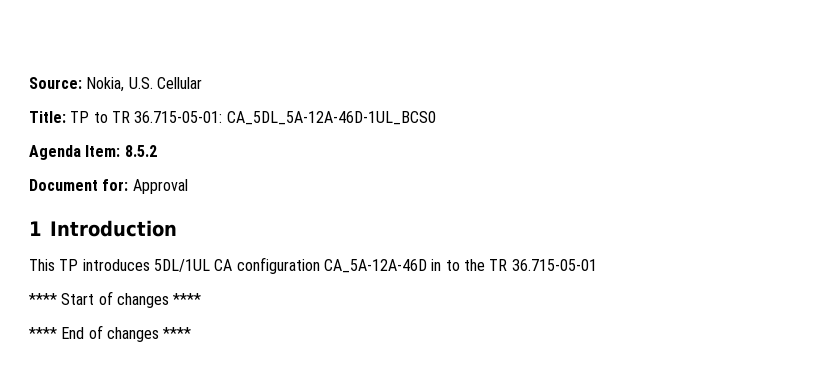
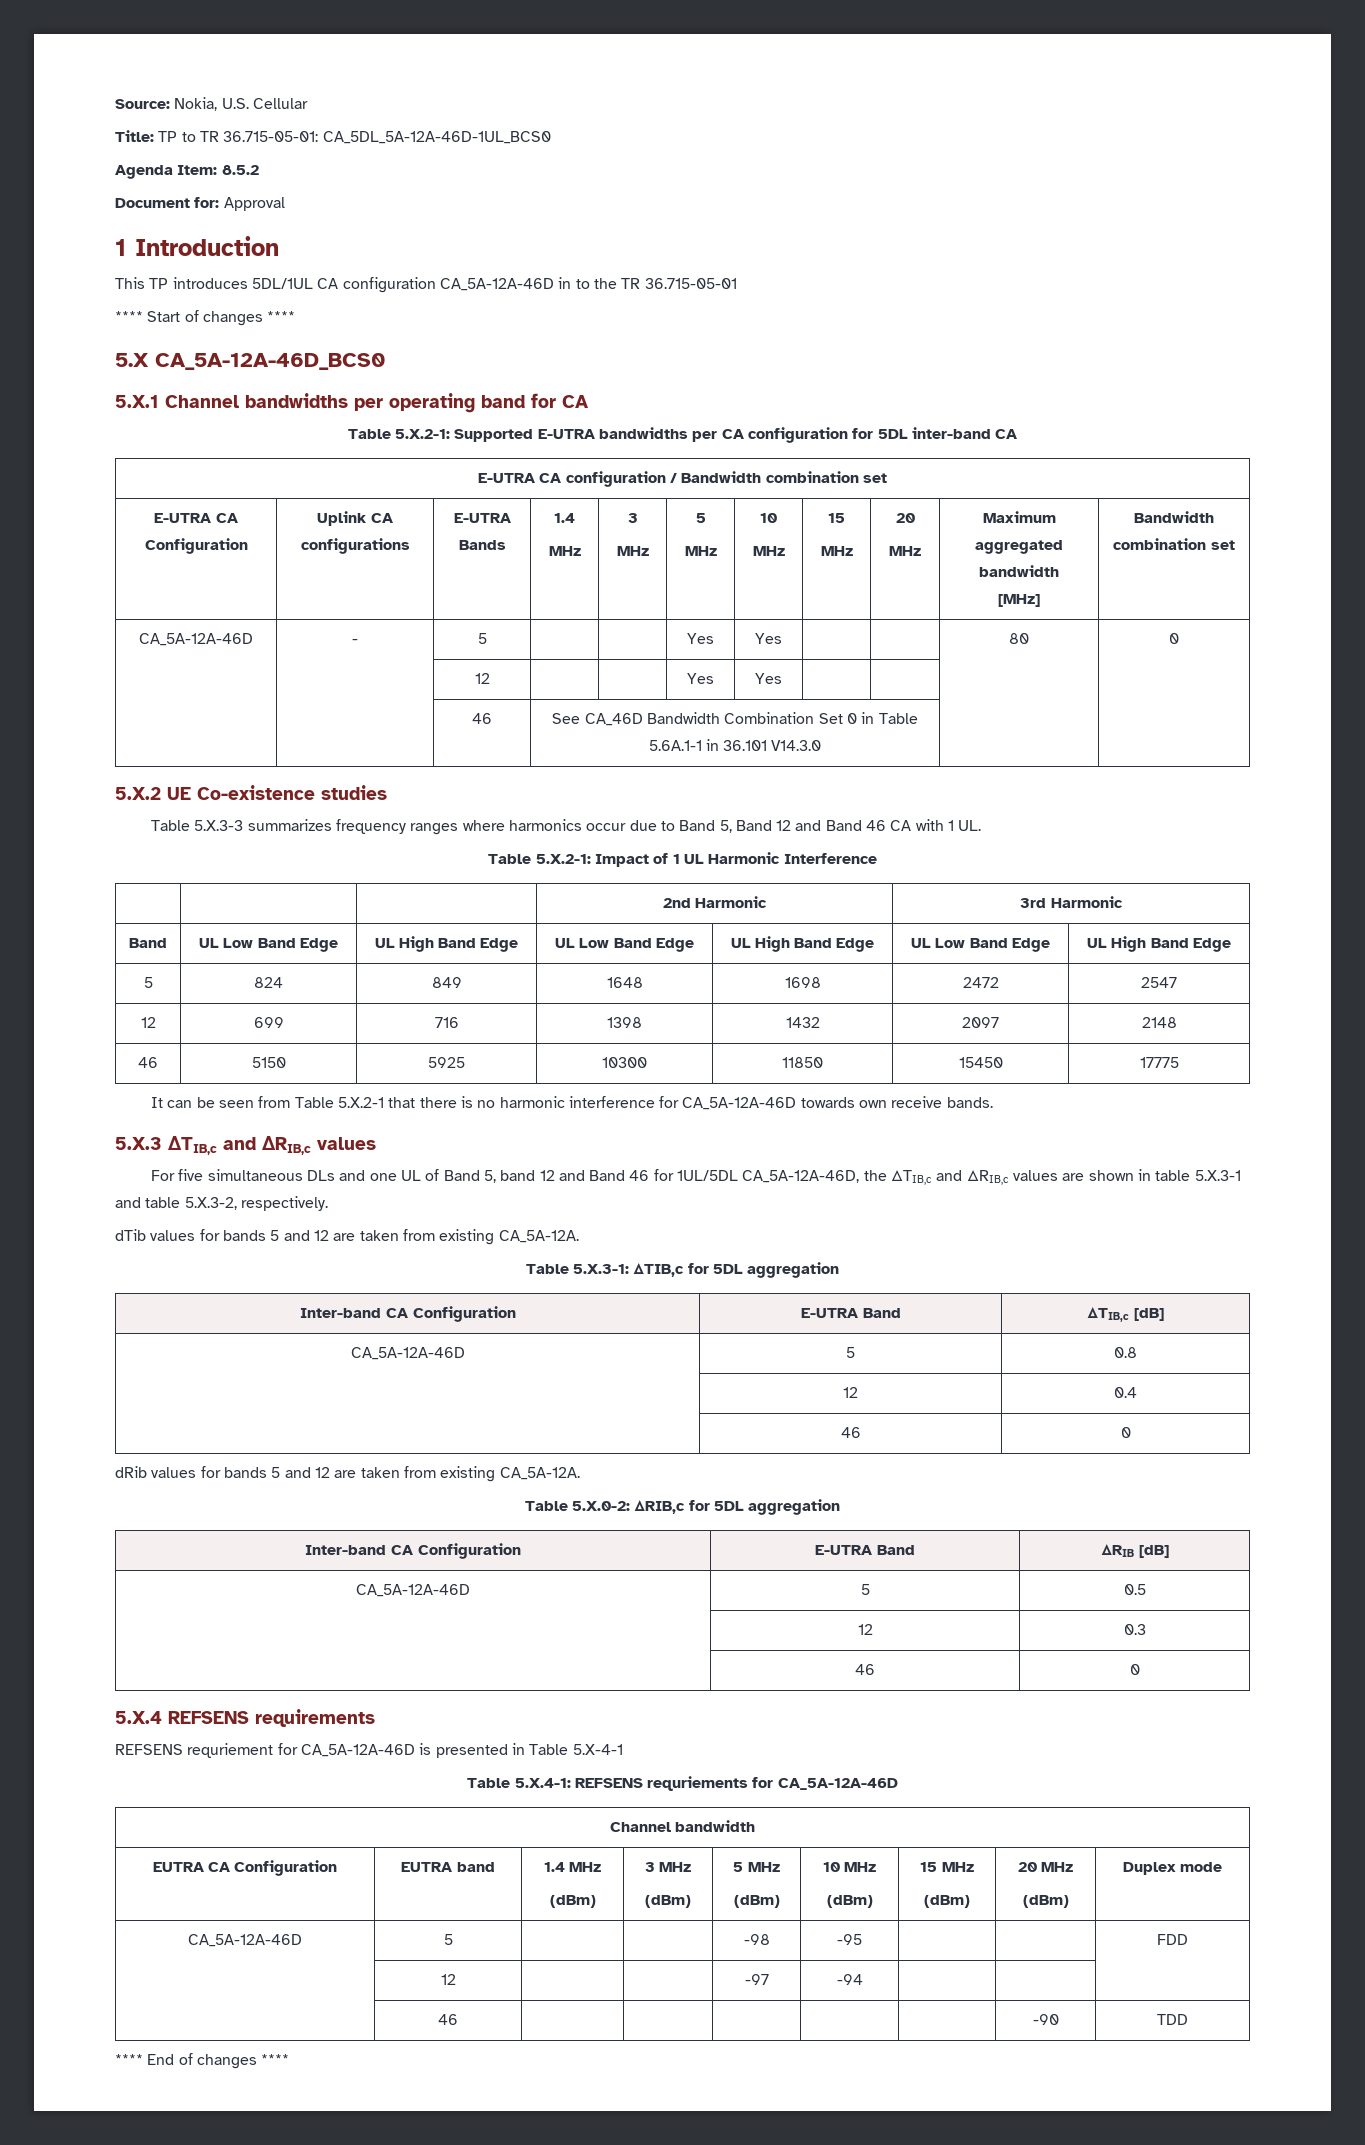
(202, 299) none -> [115,353,385,370] [115,393,589,413] [347,427,1018,443] [478,471,887,487] [154,513,238,523] [144,538,248,554] [317,511,393,526] [300,538,410,554] [453,513,511,523] [458,540,506,550] [554,513,575,523] [548,546,581,556] [627,513,638,523] [616,546,649,556] [695,513,706,523] [684,546,717,556] [760,513,777,523] [752,546,785,556] [828,513,845,523] [820,546,853,556] [895,513,915,523] [889,546,921,556] [982,511,1056,523] [975,540,1063,554] [979,565,1059,577] [998,594,1040,607] [1134,511,1214,523] [1113,538,1235,550] [139,633,253,646] [352,639,358,644] [477,633,487,644] [687,633,714,644] [755,633,782,644] [1009,633,1029,644] [1169,633,1179,644] [474,673,490,684] [687,673,714,684] [755,673,782,684] [471,713,492,724] [552,712,918,726] [648,739,822,751] [115,785,387,800] [151,819,982,835] [488,852,877,867] [662,896,768,908] [1020,896,1123,908] [129,938,167,948] [199,938,338,952] [374,936,519,952] [555,938,694,952] [730,936,875,952] [911,938,1050,952] [1087,936,1231,952] [143,977,153,988] [254,977,283,988] [431,977,462,988] [606,977,643,988] [784,977,821,988] [962,977,999,988] [1141,977,1177,988] [140,1017,156,1028] [253,1017,284,1028] [434,1017,459,1028] [607,1017,642,1028] [785,1017,820,1028] [962,1017,999,1028] [1141,1017,1177,1028] [138,1057,158,1068] [251,1057,286,1068] [427,1057,465,1068] [602,1057,647,1068] [782,1057,823,1068] [958,1057,1003,1068] [1139,1057,1179,1068] [151,1096,993,1110] [115,1136,376,1155] [151,1169,1241,1185] [115,1196,328,1211] [115,1229,579,1245] [525,1262,840,1278] [299,1306,516,1322] [800,1308,901,1318] [1087,1307,1164,1322] [350,1347,465,1360] [846,1347,855,1358] [1114,1347,1137,1358] [843,1387,858,1398] [1114,1387,1137,1398] [840,1427,861,1438] [1120,1427,1131,1438] [115,1466,580,1482] [524,1499,841,1515] [305,1543,521,1559] [815,1545,915,1555] [1100,1544,1169,1558] [356,1584,470,1597] [860,1584,870,1595] [1123,1584,1146,1595] [857,1624,873,1635] [1123,1624,1146,1635] [855,1664,875,1675] [1129,1664,1140,1675] [115,1709,375,1727] [115,1743,623,1758] [467,1776,898,1791] [609,1820,756,1832] [152,1860,338,1876] [401,1862,495,1872] [543,1862,602,1872] [549,1895,596,1908] [644,1862,692,1872] [645,1895,691,1908] [733,1862,780,1872] [733,1895,780,1908] [822,1862,877,1872] [826,1895,873,1908] [920,1862,974,1872] [924,1895,970,1908] [1017,1862,1074,1872] [1022,1895,1069,1908] [1122,1862,1223,1875] [188,1934,302,1947] [443,1934,453,1945] [743,1934,770,1945] [837,1934,862,1945] [1157,1934,1188,1945] [440,1974,456,1985] [744,1974,769,1985] [836,1974,863,1985] [437,2014,458,2025] [1032,2014,1059,2025] [1157,2014,1188,2025] // 5.X CA_5A-12A-46D_BCS0 // 5.X.1 Channel bandwidths per operating band for CA // Table 5.X.2-1: Supported E-UTRA bandwidths per CA configuration for 5DL inter-band CA // E-UTRA CA configuration / Bandwidth combination set // E-UTRA CA Configuration | Uplink CA configurations | E-UTRA Bands | 1.4 // MHz | 3 // MHz | 5 // MHz | 10 // MHz | 15 // MHz | 20 // MHz | Maximum aggregated bandwidth // [MHz] | Bandwidth combination set // CA_5A-12A-46D | - | 5 | | | Yes | Yes | | | 80 | 0 // | | 12 | | | Yes | Yes | | | | // | | 46 | See CA_46D Bandwidth Combination Set 0 in Table 5.6A.1-1 in 36.101 V14.3.0 | | // 5.X.2 UE Co-existence studies // Table 5.X.3-3 summarizes frequency ranges where harmonics occur due to Band 5, Band 12 and Band 46 CA with 1 UL. // Table 5.X.2-1: Impact of 1 UL Harmonic Interference // | | | 2nd Harmonic | 3rd Harmonic // Band | UL Low Band Edge | UL High Band Edge | UL Low Band Edge | UL High Band Edge | UL Low Band Edge | UL High Band Edge // 5 | 824 | 849 | 1648 | 1698 | 2472 | 2547 // 12 | 699 | 716 | 1398 | 1432 | 2097 | 2148 // 46 | 5150 | 5925 | 10300 | 11850 | 15450 | 17775 // It can be seen from Table 5.X.2-1 that there is no harmonic interference for CA_5A-12A-46D towards own receive bands. // 5.X.3 ∆TIB,c and ∆RIB,c values // For five simultaneous DLs and one UL of Band 5, band 12 and Band 46 for 1UL/5DL CA_5A-12A-46D, the ΔTIB,c and ΔRIB,c values are shown in table 5.X.3-1 and table 5.X.3-2, respectively. // dTib values for bands 5 and 12 are taken from existing CA_5A-12A. // Table 5.X.3-1: ΔTIB,c for 5DL aggregation // Inter-band CA Configuration | E-UTRA Band | ΔTIB,c [dB] // CA_5A-12A-46D | 5 | 0.8 // | 12 | 0.4 // | 46 | 0 // dRib values for bands 5 and 12 are taken from existing CA_5A-12A. // Table 5.X.0-2: ΔRIB,c for 5DL aggregation // Inter-band CA Configuration | E-UTRA Band | ΔRIB [dB] // CA_5A-12A-46D | 5 | 0.5 // | 12 | 0.3 // | 46 | 0 // 5.X.4 REFSENS requirements // REFSENS requriement for CA_5A-12A-46D is presented in Table 5.X-4-1 // Table 5.X.4-1: REFSENS requriements for CA_5A-12A-46D // Channel bandwidth // EUTRA CA Configuration | EUTRA band | 1.4 MHz // (dBm) | 3 MHz // (dBm) | 5 MHz // (dBm) | 10 MHz // (dBm) | 15 MHz // (dBm) | 20 MHz // (dBm) | Duplex mode // CA_5A-12A-46D | 5 | | | -98 | -95 | | | FDD // | 12 | | | -97 | -94 | | | // | 46 | | | | | | -90 | TDD

